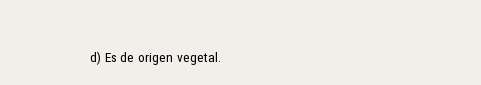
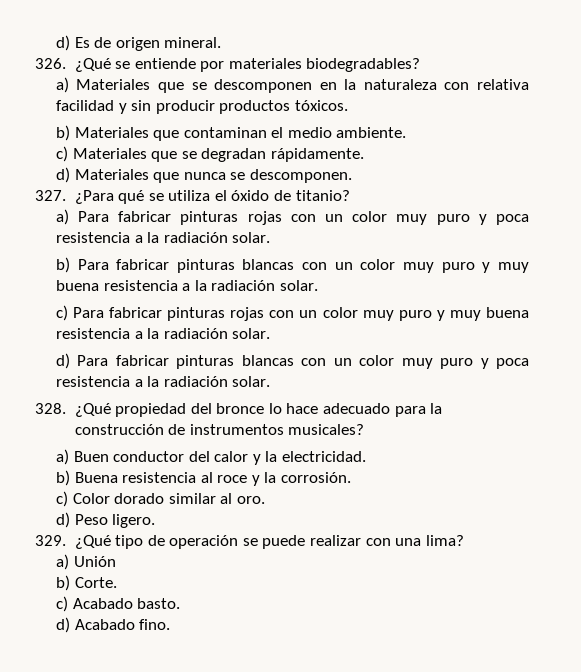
[176,52,221,65] vegetal. -> [164,37,222,48] [35,58,421,72] [55,77,530,93] [55,100,348,114] [55,125,407,141] [55,146,364,162] [55,167,352,183] [35,190,350,204] [55,209,529,225] [55,232,271,243] [55,257,530,273] [55,280,318,291] [55,305,530,321] [55,328,271,339] [55,353,529,369] [55,376,271,387] [35,403,443,417] [74,424,365,435] [55,449,367,465] [55,470,352,486] [55,491,265,507] [55,512,156,528] [35,535,464,549] [55,554,116,570] [55,575,117,591] [55,596,181,612] [55,617,171,633] mineral. // 326. ¿Qué se entiende por materiales biodegradables? // a) Materiales que se descomponen en la naturaleza con relativa facilidad y sin producir productos tóxicos. // b) Materiales que contaminan el medio ambiente. // c) Materiales que se degradan rápidamente. // d) Materiales que nunca se descomponen. // 327. ¿Para qué se utiliza el óxido de titanio? // a) Para fabricar pinturas rojas con un color muy puro y poca resistencia a la radiación solar. // b) Para fabricar pinturas blancas con un color muy puro y muy buena resistencia a la radiación solar. // c) Para fabricar pinturas rojas con un color muy puro y muy buena resistencia a la radiación solar. // d) Para fabricar pinturas blancas con un color muy puro y poca resistencia a la radiación solar. // 328. ¿Qué propiedad del bronce lo hace adecuado para la construcción de instrumentos musicales? // a) Buen conductor del calor y la electricidad. // b) Buena resistencia al roce y la corrosión. // c) Color dorado similar al oro. // d) Peso ligero. // 329. ¿Qué tipo de operación se puede realizar con una lima? // a) Unión // b) Corte. // c) Acabado basto. // d) Acabado fino.

